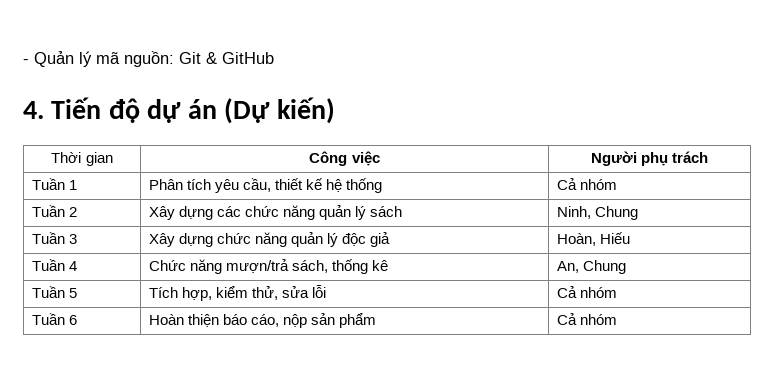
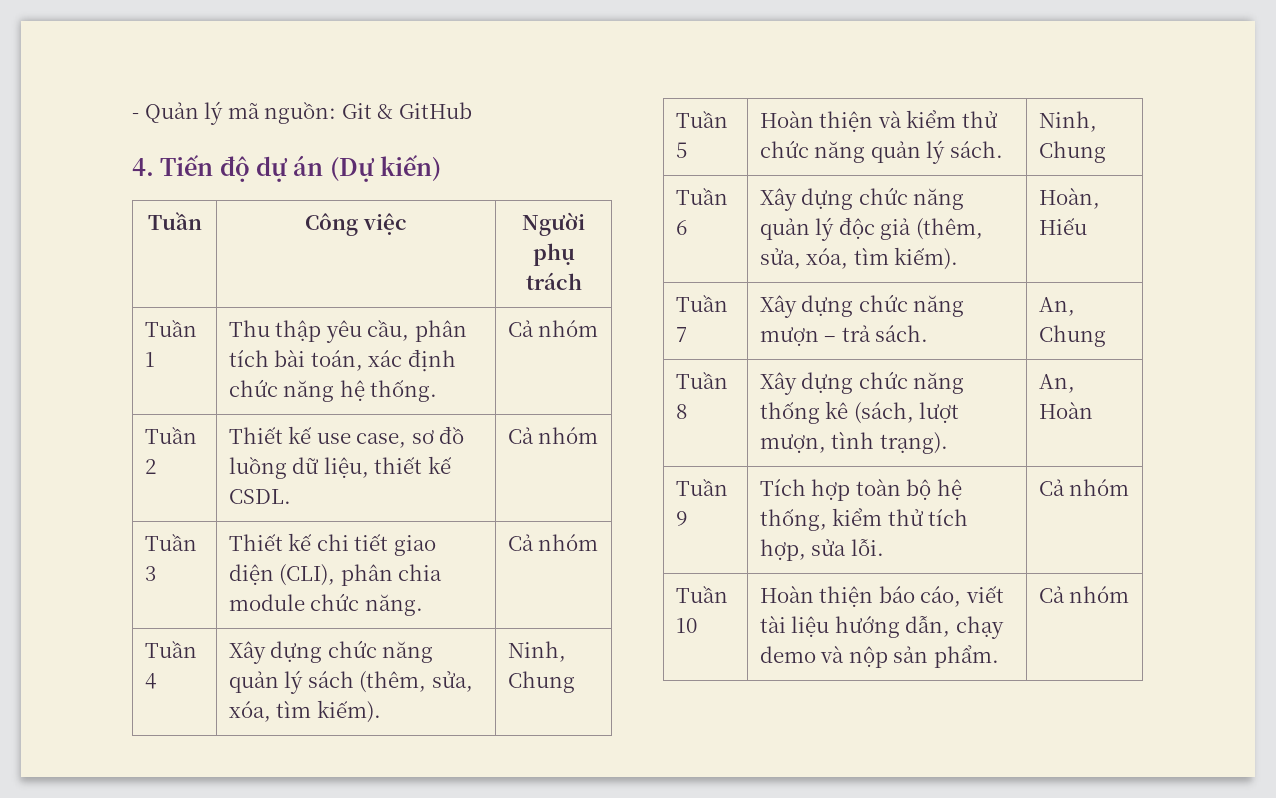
[51,152,113,166] Thời gian -> [147,212,202,230] Tuần
[148,178,383,193] [556,178,617,190] [31,205,77,217] [148,206,241,220] Phân tích yêu cầu, thiết kế hệ thống | Cả nhóm // Tuần 2 | Xây dựng các -> [228,320,467,343] [228,349,456,372] [228,379,438,402] [507,320,599,337] [144,427,197,444] [144,459,156,474] [228,426,465,448] [228,456,452,479] [228,489,291,504] [507,427,599,444] [144,534,197,551] [144,566,156,581] [228,533,436,556] [228,564,443,586] [228,593,423,616] [507,534,599,551] [144,641,197,658] [144,673,156,689] [228,641,323,664] Thu thập yêu cầu, phân tích bài toán, xác định chức năng hệ thống. | Cả nhóm // Tuần 2 | Thiết kế use case, sơ đồ luồng dữ liệu, thiết kế CSDL. | Cả nhóm // Tuần 3 | Thiết kế chi tiết giao diện (CLI), phân chia module chức năng. | Cả nhóm // Tuần 4 | Xây dựng
[556,206,638,220] [31,232,77,244] | Ninh, Chung // Tuần 3 -> [359,671,473,693] [228,700,381,723] [507,641,566,662] [507,671,575,693] [675,111,728,128] [675,142,687,158] [759,110,998,132] [759,140,1003,164] [1038,111,1097,132] [1038,141,1106,163] [675,188,728,205] [675,220,687,235] (thêm, sửa, xóa, tìm kiếm). | Ninh, Chung // Tuần 5 | Hoàn thiện và kiểm thử chức năng quản lý sách. | Ninh, Chung // Tuần 6
[556,232,630,246] [31,259,77,271] [148,259,388,274] [556,260,626,274] [31,286,77,298] [148,285,326,301] [556,286,617,298] [31,313,77,325] | Hoàn, Hiếu // Tuần 4 | Chức năng mượn/trả sách, thống kê | An, Chung // Tuần 5 | Tích hợp, kiểm thử, sửa lỗi | Cả nhóm // Tuần 6 -> [915,218,983,240] [759,247,959,270] [1038,188,1100,209] [1038,218,1087,235] [675,295,728,312] [675,327,687,342] [759,294,965,318] [759,325,929,346] [1038,297,1075,316] [1038,325,1106,347] [675,372,728,389] [675,404,687,419] [759,371,965,395] [759,401,960,424] [759,432,948,454] [1038,374,1075,393] [1038,402,1093,419] [675,479,728,496] [675,511,688,526] [759,479,962,501] [759,508,969,531] [759,538,884,561] [1038,479,1130,496] [675,586,728,603] [675,618,697,633] (thêm, sửa, xóa, tìm kiếm). | Hoàn, Hiếu // Tuần 7 | Xây dựng chức năng mượn – trả sách. | An, Chung // Tuần 8 | Xây dựng chức năng thống kê (sách, lượt mượn, tình trạng). | An, Hoàn // Tuần 9 | Tích hợp toàn bộ hệ thống, kiểm thử tích hợp, sửa lỗi. | Cả nhóm // Tuần 10
(279, 320) none -> [965,586,1004,603] [759,615,1004,639] [759,646,845,663] viết tài liệu hướng dẫn, chạy demo và
[338,313,376,328] phẩm -> [933,645,999,668] phẩm.

